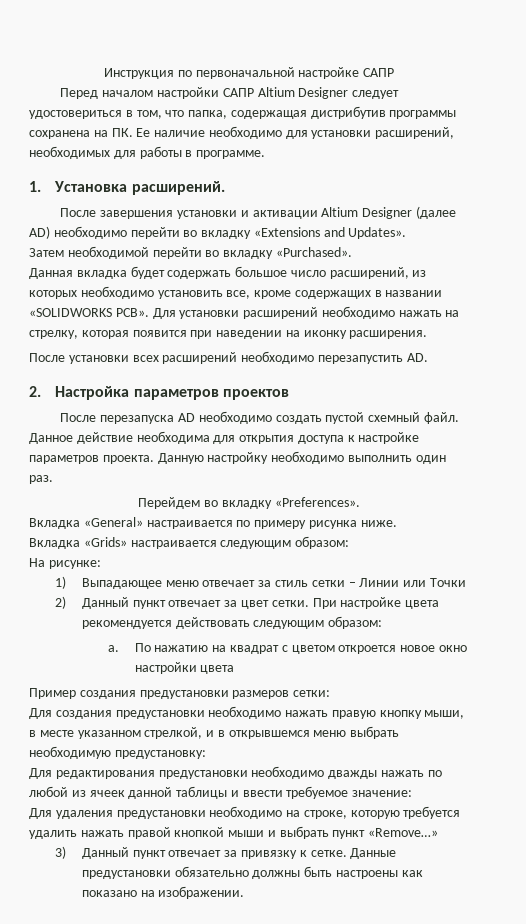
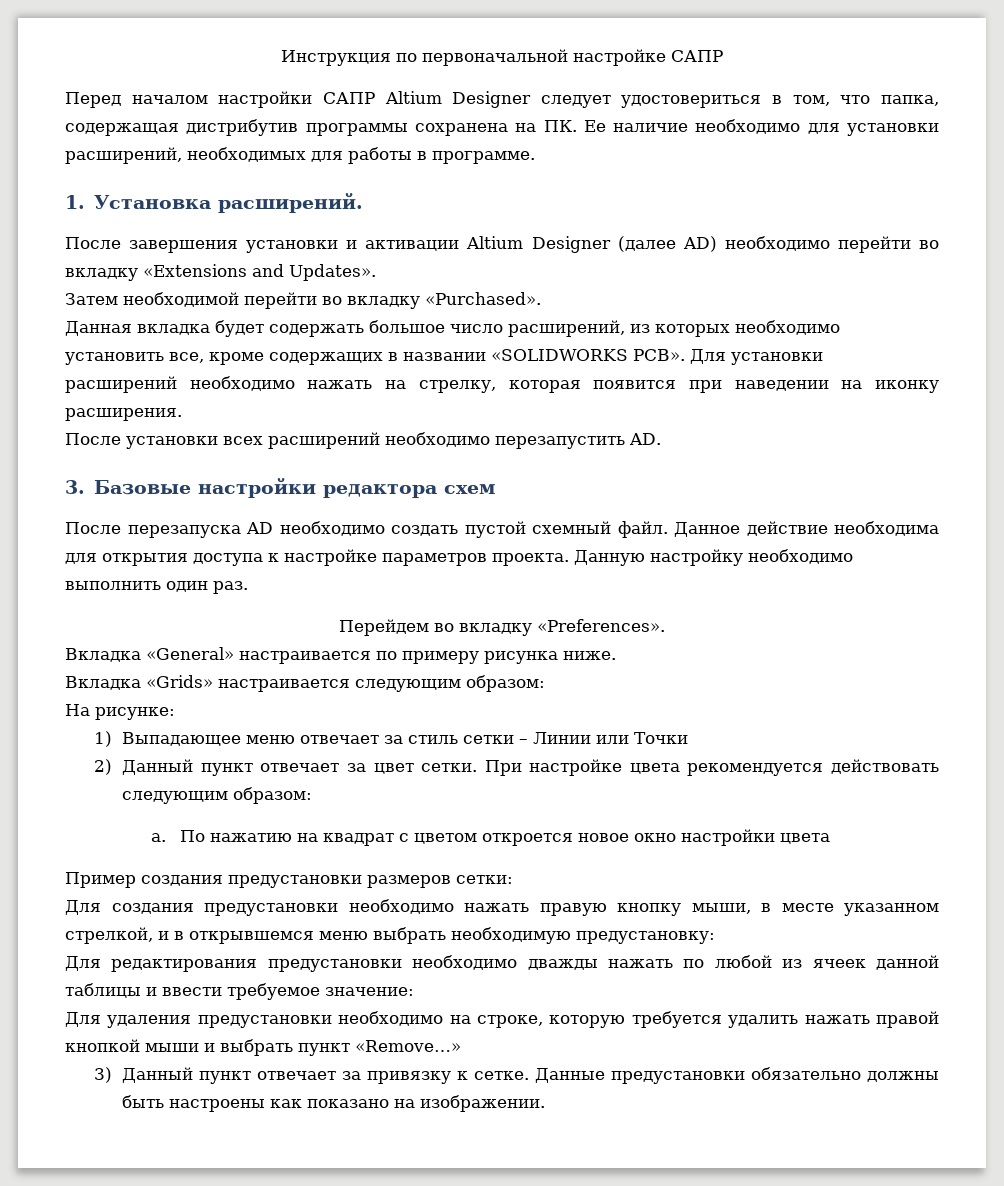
[29,386,290,400] 2. Настройка параметров проектов -> [65,478,496,498] 3. Базовые настройки редактора схем

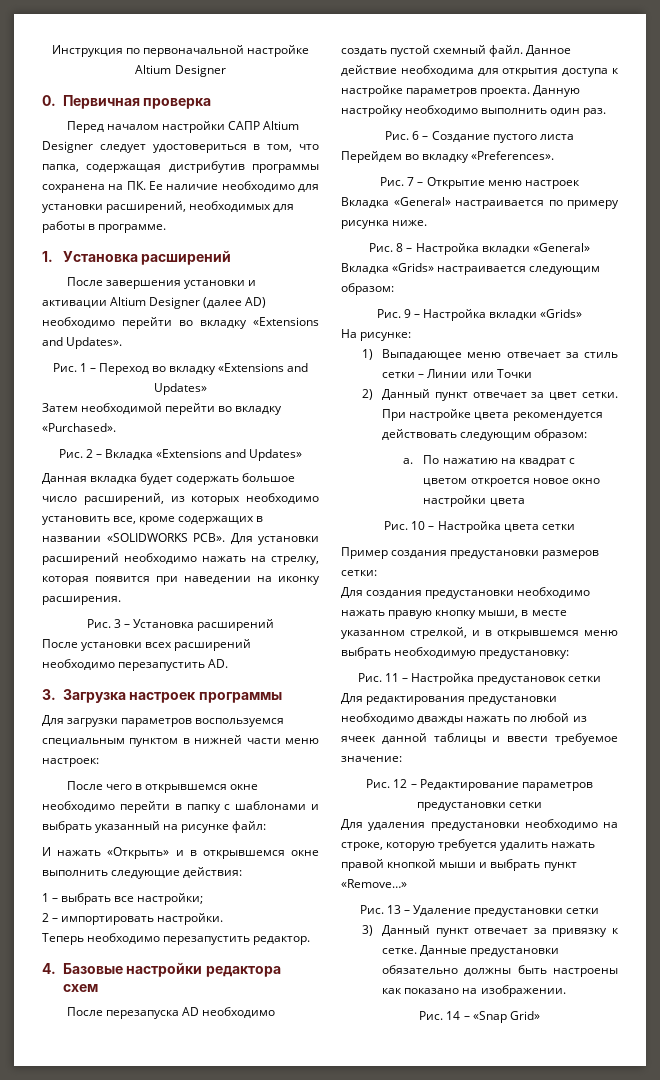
[671,50,723,62] САПР -> [135,65,226,77] [42,95,212,109] Altium Designer // 0. Первичная проверка
[217,193,363,213] расширений. -> [141,250,232,265] расширений
(376, 272) none -> [52,363,309,375] [154,383,207,395] // Рис. 1 – Переход во вкладку «Extensions and Updates»
(541, 298) none -> [58,449,303,461] // Рис. 2 – Вкладка «Extensions and Updates»
(182, 414) none -> [86,619,275,631] // Рис. 3 – Установка расширений
(85, 487) none -> [62,689,283,703] [42,715,285,727] [42,735,319,747] [42,758,99,767] [66,781,259,793] [42,801,319,813] [42,821,267,833] [42,847,319,859] [42,867,243,879] [42,893,204,905] [42,913,224,925] [42,933,311,945] [42,963,56,974] Загрузка настроек программы // Для загрузки параметров воспользуемся специальным пунктом в нижней части меню настроек: // После чего в открывшемся окне необходимо перейти в папку с шаблонами и выбрать указанный на рисунке файл: // И нажать «Открыть» и в открывшемся окне выполнить следующие действия: // 1 – выбрать все настройки; // 2 – импортировать настройки. // Теперь необходимо перезапустить редактор. // 4.
[339,619,665,636] Перейдем во вкладку «Preferences». -> [385,131,574,143] [341,151,555,163] [380,177,580,189] Рис. 6 – Создание пустого листа // Перейдем во вкладку «Preferences». // Рис. 7 – Открытие меню настроек
(616, 655) none -> [369,243,590,255] // Рис. 8 – Настройка вкладки «General»
(545, 683) none -> [376,309,583,321] // Рис. 9 – Настройка вкладки «Grids»
(830, 838) none -> [384,521,575,533] // Рис. 10 – Настройка цвета сетки
(715, 937) none -> [357,673,602,685] // Рис. 11 – Настройка предустановок сетки
(414, 991) none -> [366,779,593,791] [416,802,543,811] // Рис. 12 – Редактирование параметров предустановки сетки
(461, 1046) none -> [359,905,600,917] // Рис. 13 – Удаление предустановки сетки
(546, 1103) none -> [419,1011,540,1023] // Рис. 14 – «Snap Grid»

